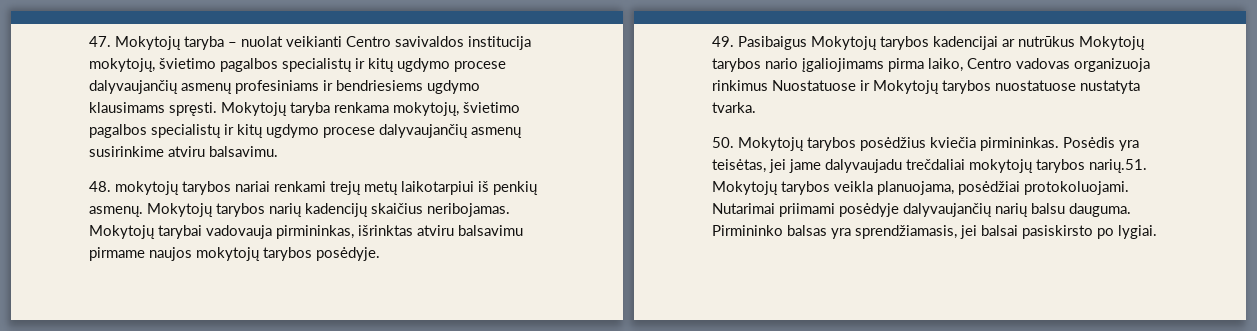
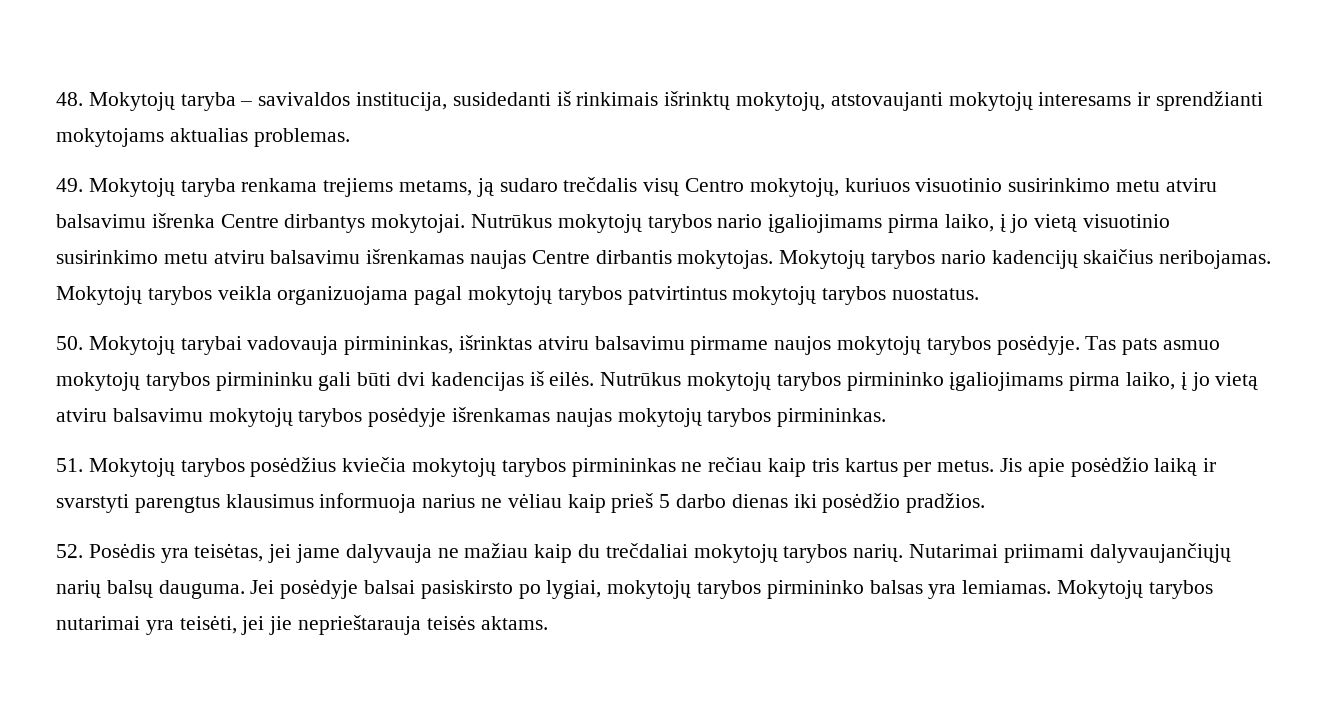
[89,36,111,47] 47. -> [56,92,83,106] 48.
[241,36,531,50] [89,58,506,72] [89,80,480,94] [89,102,520,116] [89,124,522,138] [89,146,278,157] [89,181,538,195] [89,203,302,217] nuolat veikianti Centro savivaldos institucija mokytojų, švietimo pagalbos specialistų ir kitų ugdymo procese dalyvaujančių asmenų profesiniams ir bendriesiems ugdymo klausimams spręsti. Mokytojų taryba renkama mokytojų, švietimo pagalbos specialistų ir kitų ugdymo procese dalyvaujančių asmenų susirinkime atviru balsavimu. // 48. mokytojų tarybos nariai renkami trejų metų laikotarpiui iš penkių asmenų. Mokytojų tarybos narių -> [258,91,1264,111] [56,128,350,147] [56,177,1217,197] [56,213,1171,233] [56,249,986,269] savivaldos institucija, susidedanti iš rinkimais išrinktų mokytojų, atstovaujanti mokytojų interesams ir sprendžianti mokytojams aktualias problemas. // 49. Mokytojų taryba renkama trejiems metams, ją sudaro trečdalis visų Centro mokytojų, kuriuos visuotinio susirinkimo metu atviru balsavimu išrenka Centre dirbantys mokytojai. Nutrūkus mokytojų tarybos nario įgaliojimams pirma laiko, į jo vietą visuotinio susirinkimo metu atviru balsavimu išrenkamas naujas Centre dirbantis mokytojas. Mokytojų tarybos nario
(155, 232) none -> [147,286,980,305] [56,336,175,355] tarybos veikla organizuojama pagal mokytojų tarybos patvirtintus mokytojų tarybos nuostatus. // 50. Mokytojų
[712,36,1145,50] [712,58,1150,72] [712,80,1140,94] [712,102,756,113] [712,137,1059,151] // 49. Pasibaigus Mokytojų tarybos kadencijai ar nutrūkus Mokytojų tarybos nario įgaliojimams pirma laiko, Centro vadovas organizuoja rinkimus Nuostatuose ir Mokytojų tarybos nuostatuose nustatyta tvarka. // 50. Mokytojų tarybos posėdžius kviečia pirmininkas. -> [1085,336,1221,355] [56,371,1259,391] [56,407,887,427] [56,457,1217,477] [56,493,986,513] [56,544,83,558] Tas pats asmuo mokytojų tarybos pirmininku gali būti dvi kadencijas iš eilės. Nutrūkus mokytojų tarybos pirmininko įgaliojimams pirma laiko, į jo vietą atviru balsavimu mokytojų tarybos posėdyje išrenkamas naujas mokytojų tarybos pirmininkas. // 51. Mokytojų tarybos posėdžius kviečia mokytojų tarybos pirmininkas ne rečiau kaip tris kartus per metus. Jis apie posėdžio laiką ir svarstyti parengtus klausimus informuoja narius ne vėliau kaip prieš 5 darbo dienas iki posėdžio pradžios. // 52.
[825,159,1147,173] [712,181,1129,195] [712,203,1131,217] [712,225,1157,239] dalyvaujadu trečdaliai mokytojų tarybos narių.51. Mokytojų tarybos veikla planuojama, posėdžiai protokoluojami. Nutarimai priimami posėdyje dalyvaujančių narių balsu dauguma. Pirmininko balsas yra sprendžiamasis, jei balsai pasiskirsto po lygiai. -> [345,543,1231,563] [56,579,1213,599] [56,615,548,635] dalyvauja ne mažiau kaip du trečdaliai mokytojų tarybos narių. Nutarimai priimami dalyvaujančiųjų narių balsų dauguma. Jei posėdyje balsai pasiskirsto po lygiai, mokytojų tarybos pirmininko balsas yra lemiamas. Mokytojų tarybos nutarimai yra teisėti, jei jie neprieštarauja teisės aktams.

